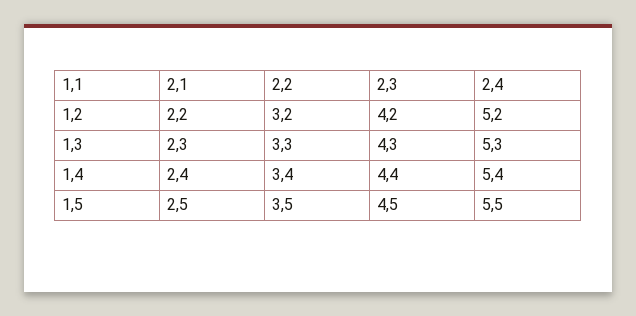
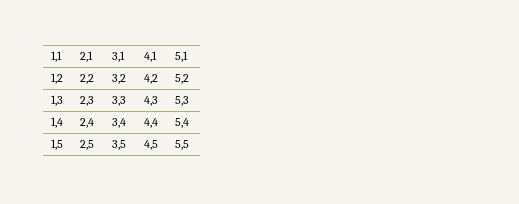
[271,78,293,93] [376,78,398,93] [481,78,503,93] 2,2 | 2,3 | 2,4 -> [112,51,126,62] [144,51,158,62] [175,51,189,62] 3,1 | 4,1 | 5,1

